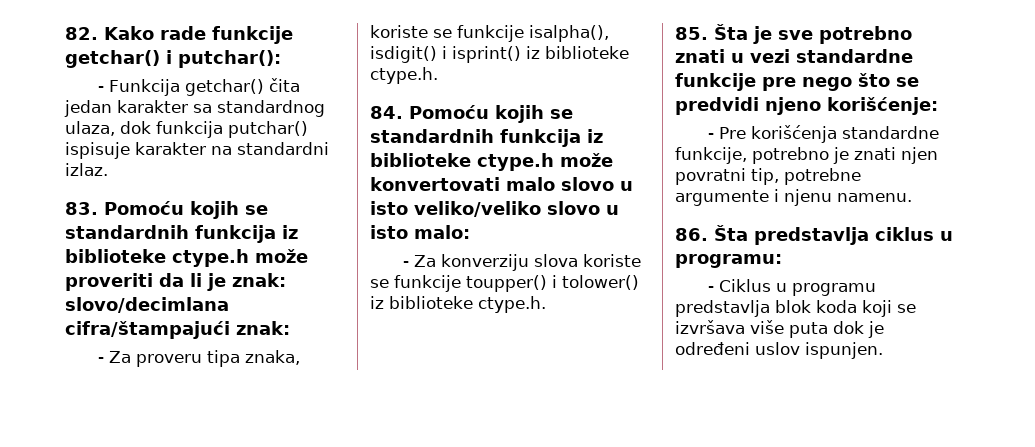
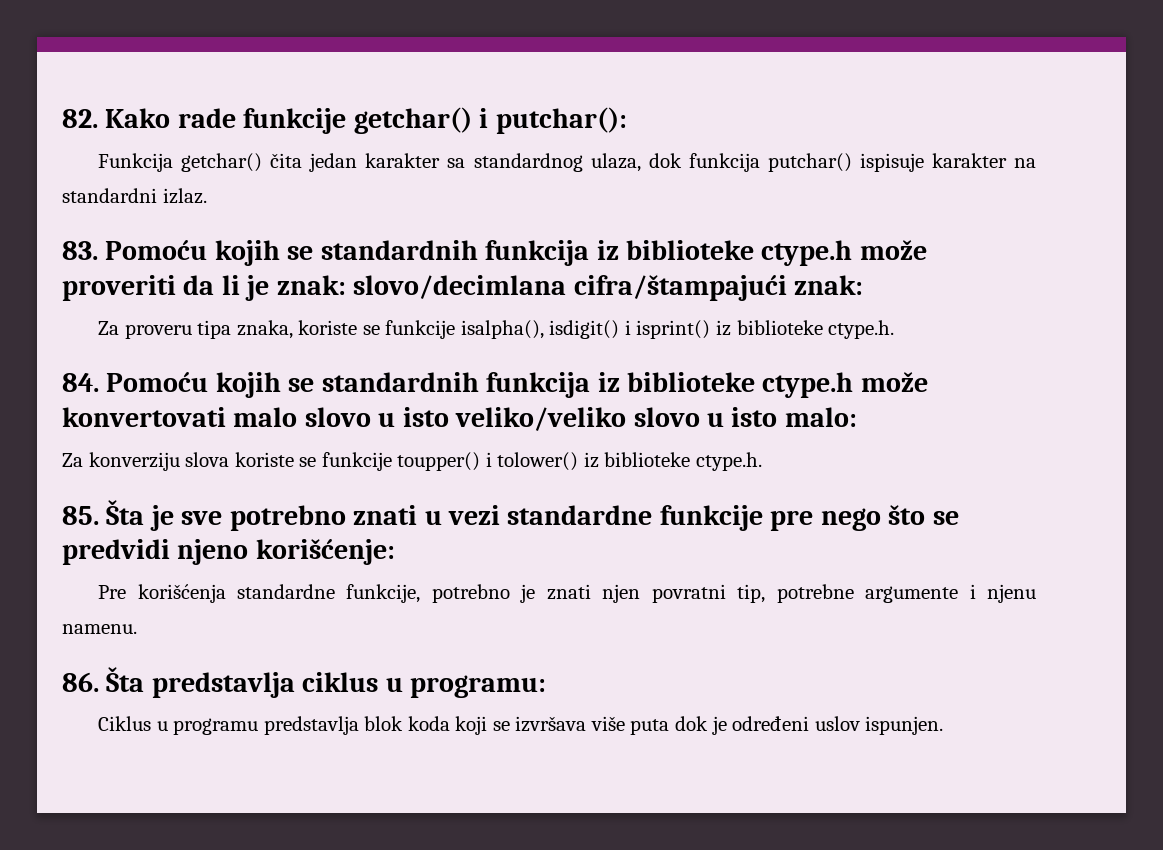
[98,86,105,92] - -> (627, 120) none
[98,357,105,363] - -> (863, 285) none
[403,261,410,267] - -> (857, 417) none
[708,133,715,139] - -> (395, 552) none
[708,286,715,292] - -> (547, 686) none

